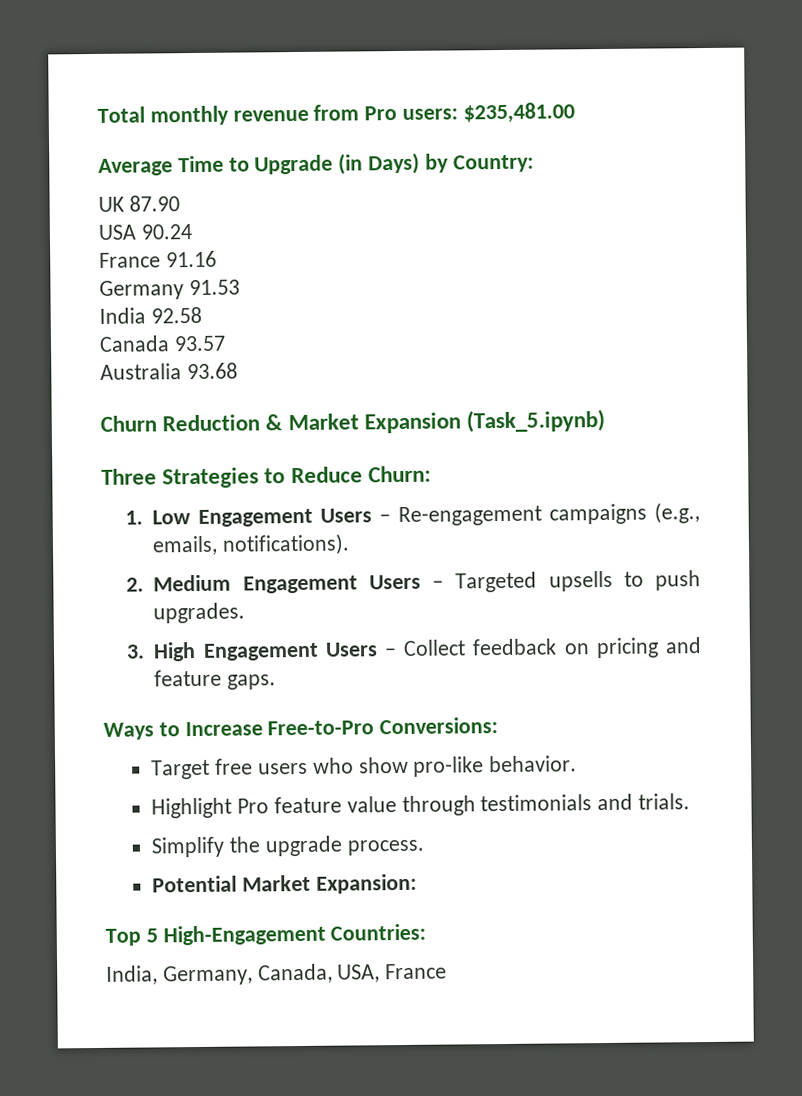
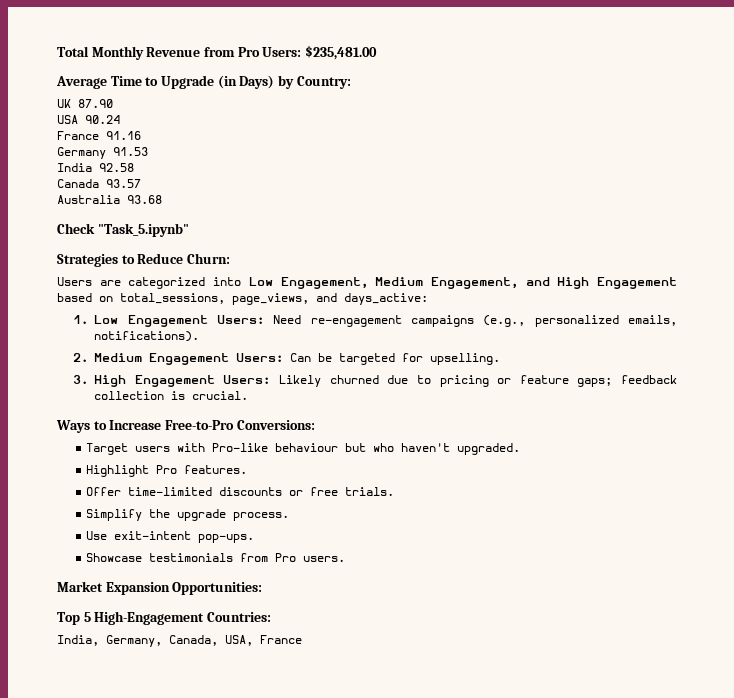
[149,104,459,126] monthly revenue from Pro users: -> [91,46,302,60] Monthly Revenue from Pro Users:
[100,408,606,434] [101,465,431,489] Churn Reduction & Market Expansion (Task_5.ipynb) // Three Strategies to Reduce Churn: -> [57,223,189,237] [57,253,230,267] [57,277,677,289] [57,293,428,305] Check "Task_5.ipynb" // Strategies to Reduce Churn: // Users are categorized into Low Engagement, Medium Engagement, and High Engagement based on total_sessions, page_views, and days_active:
[319,505,542,527] Users – Re-engagement -> [216,315,402,327] Users: Need re-engagement
(700, 513) none -> [534,315,619,327] personalized
[368,570,701,593] [153,602,246,624] [125,637,703,662] [154,669,277,690] Users – Targeted upsells to push upgrades. // 3. High Engagement Users – Collect feedback on pricing and feature gaps. -> [236,353,501,365] [73,375,677,387] [94,391,249,400] Users: Can be targeted for upselling. // 3. High Engagement Users: Likely churned due to pricing or feature gaps; feedback collection is crucial.
[215,755,578,777] [151,793,634,819] free users who show pro-like behavior. // Highlight Pro feature value through testimonials and -> [135,443,521,455] [86,465,248,477] [86,487,339,496] users with Pro-like behaviour but who haven't upgraded. // Highlight Pro features. // Offer time-limited discounts or free
[152,873,417,894] Potential Market Expansion: -> [86,531,255,543] [86,553,346,562] [57,581,263,595] Use exit-intent pop-ups. // Showcase testimonials from Pro users. // Market Expansion Opportunities:

